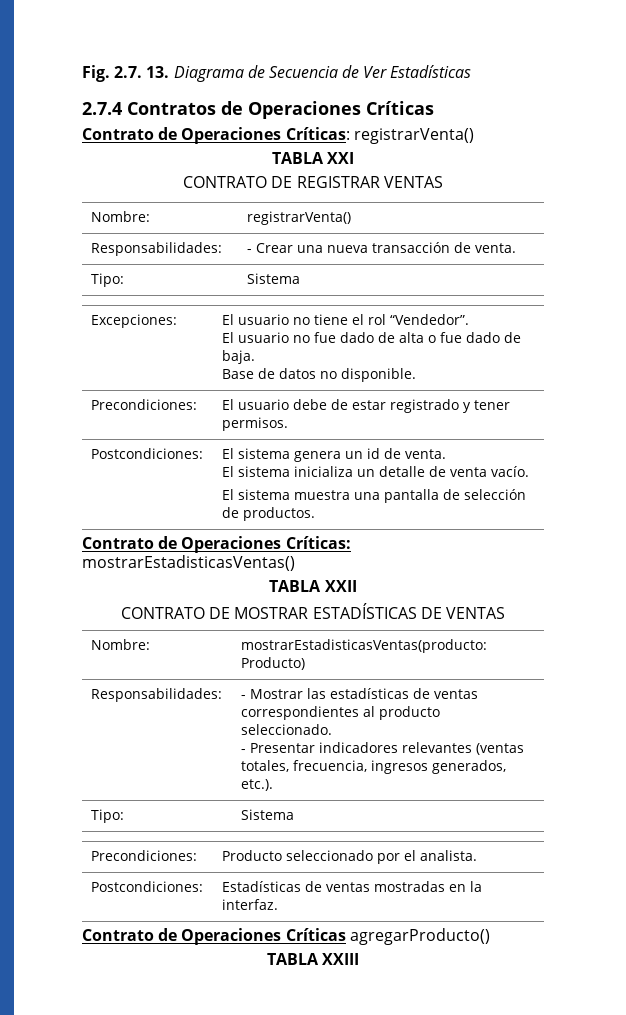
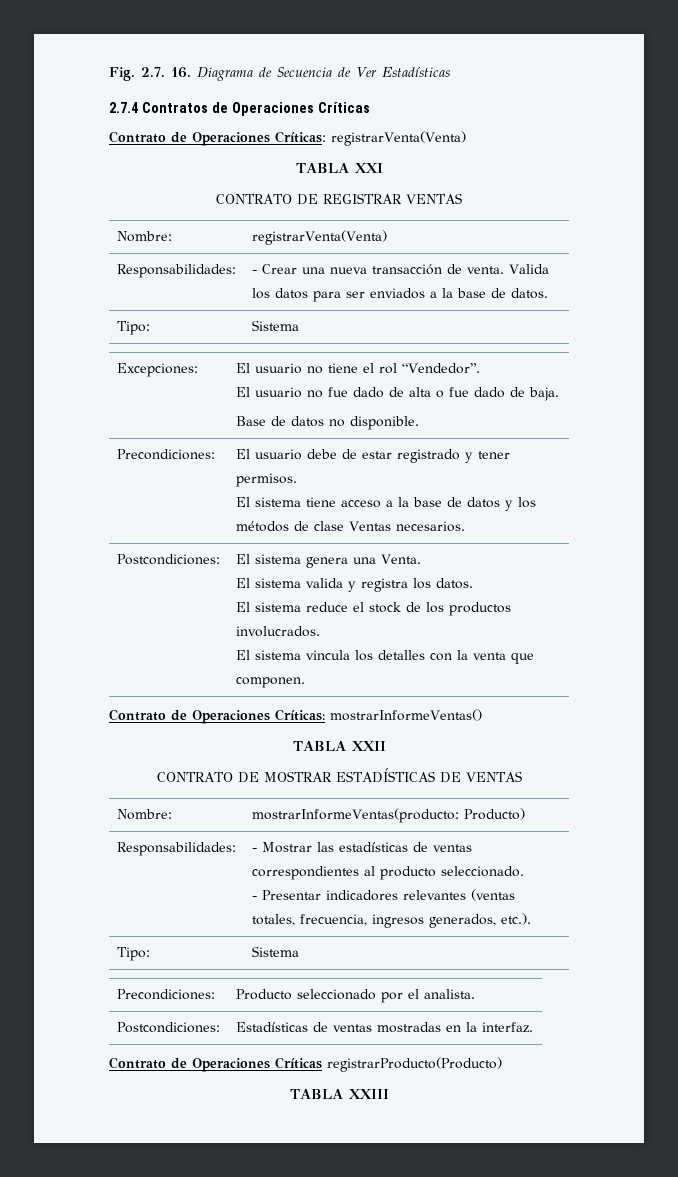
[146,66,170,78] 13. -> [171,67,191,78] 16.
[353,128,474,144] registrarVenta() -> [331,131,466,146] registrarVenta(Venta)
[247,211,352,225] registrarVenta() -> [251,230,387,245] registrarVenta(Venta)
(517, 248) none -> [508,264,549,274] [251,288,548,302] Valida los datos para ser enviados a la base de datos.
[91,448,204,459] [222,448,447,462] [222,466,530,477] [222,489,527,503] [222,507,316,521] [82,536,351,553] [82,555,295,571] // Postcondiciones: | El sistema genera un id de venta. // El sistema inicializa un detalle de venta vacío. // El sistema muestra una pantalla de selección de productos. // Contrato de Operaciones Críticas: mostrarEstadisticasVentas() -> [235,497,536,511] [235,521,465,532] [116,554,220,565] [235,554,421,568] [235,578,473,592] [235,602,511,616] [235,626,320,637] [235,650,534,664] [235,677,305,688] [109,709,482,724] // El sistema tiene acceso a la base de datos y los métodos de clase Ventas necesarios. // Postcondiciones: | El sistema genera una Venta. // El sistema valida y registra los datos. // El sistema reduce el stock de los productos involucrados. // El sistema vincula los detalles con la venta que componen. // Contrato de Operaciones Críticas: mostrarInformeVentas()
[241,639,488,653] mostrarEstadisticasVentas(producto: -> [251,808,459,823] mostrarInformeVentas(producto:
[349,928,490,945] agregarProducto() -> [327,1057,502,1072] registrarProducto(Producto)

